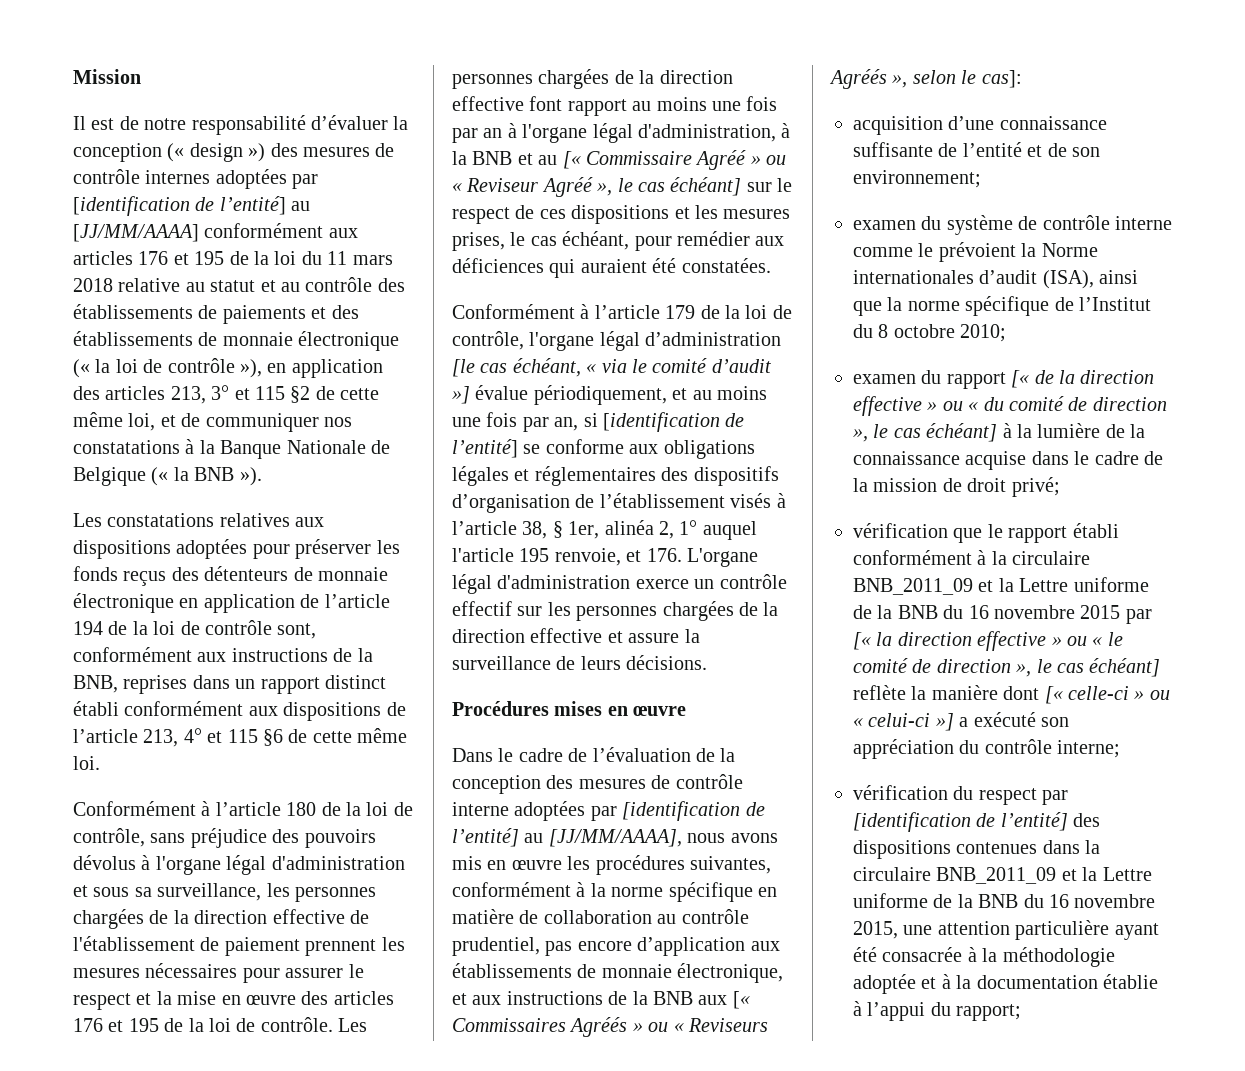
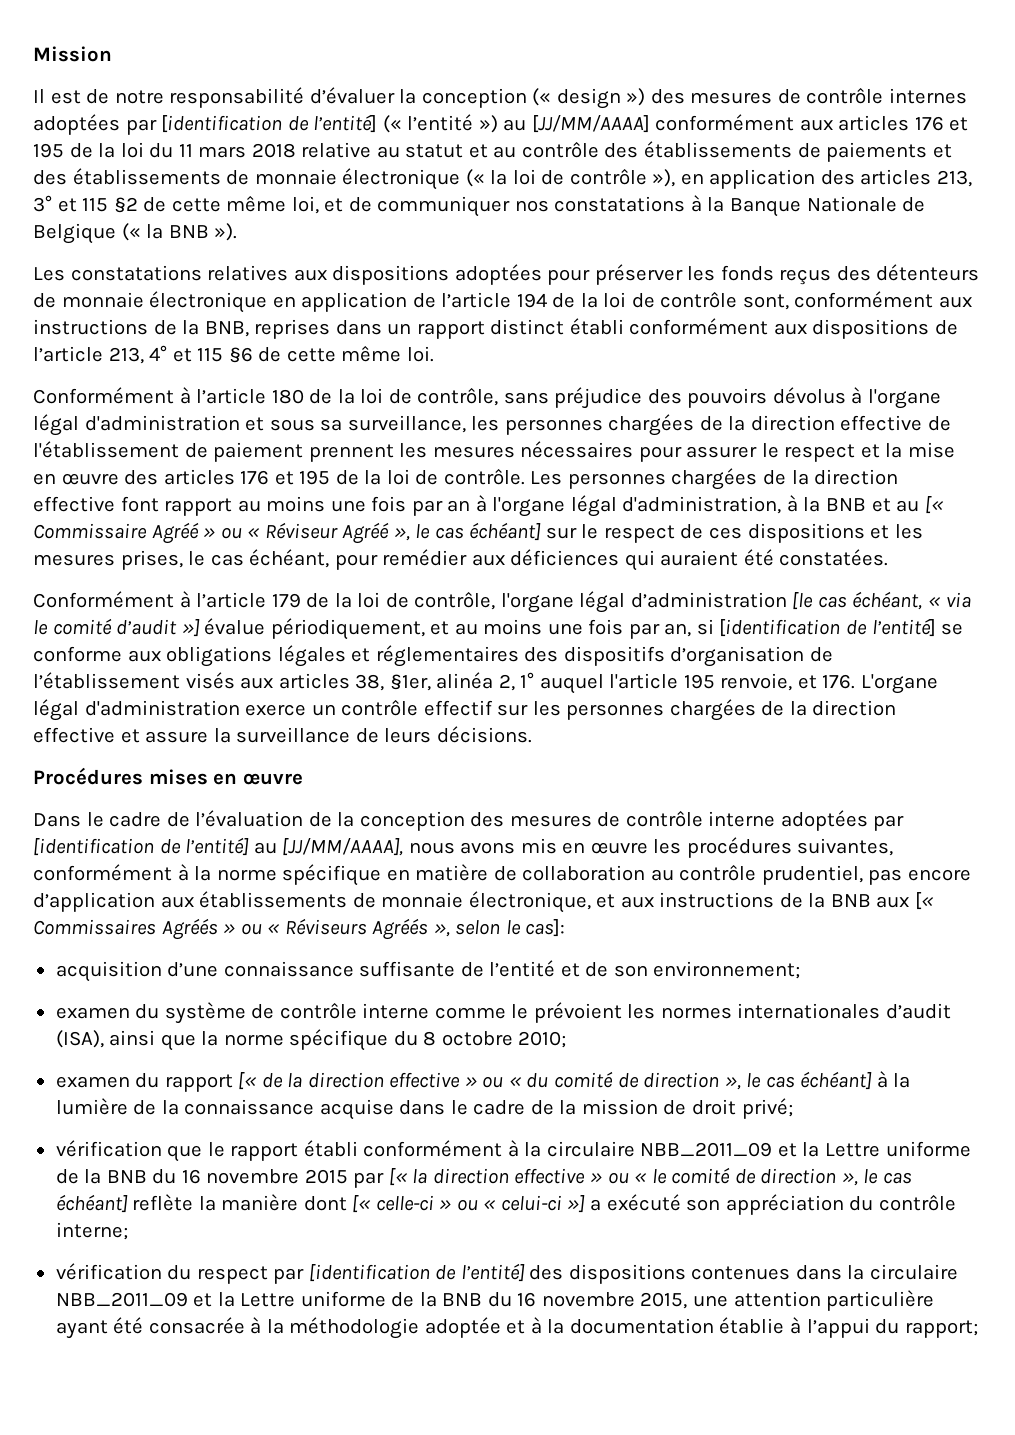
(286, 205) none -> [382,114,498,133] (« l’entité »)
[466,178,539,192] Reviseur -> [264,522,338,539] Réviseur
[776,493,786,508] [452,521,600,539] à l’article 38, § 1er, -> [240,673,431,691] aux articles 38, §1er,
[688,1018,768,1032] Reviseurs -> [284,918,367,935] Réviseurs
[1021,243,1098,257] la Norme -> [627,1004,732,1019] les normes
[1054,297,1151,311] de l’Institut -> (389, 1040) none
[853,578,973,595] BNB_2011_09 -> [640,1142,773,1157] NBB_2011_09
[936,867,1057,884] BNB_2011_09 -> [55,1292,188,1307] NBB_2011_09

